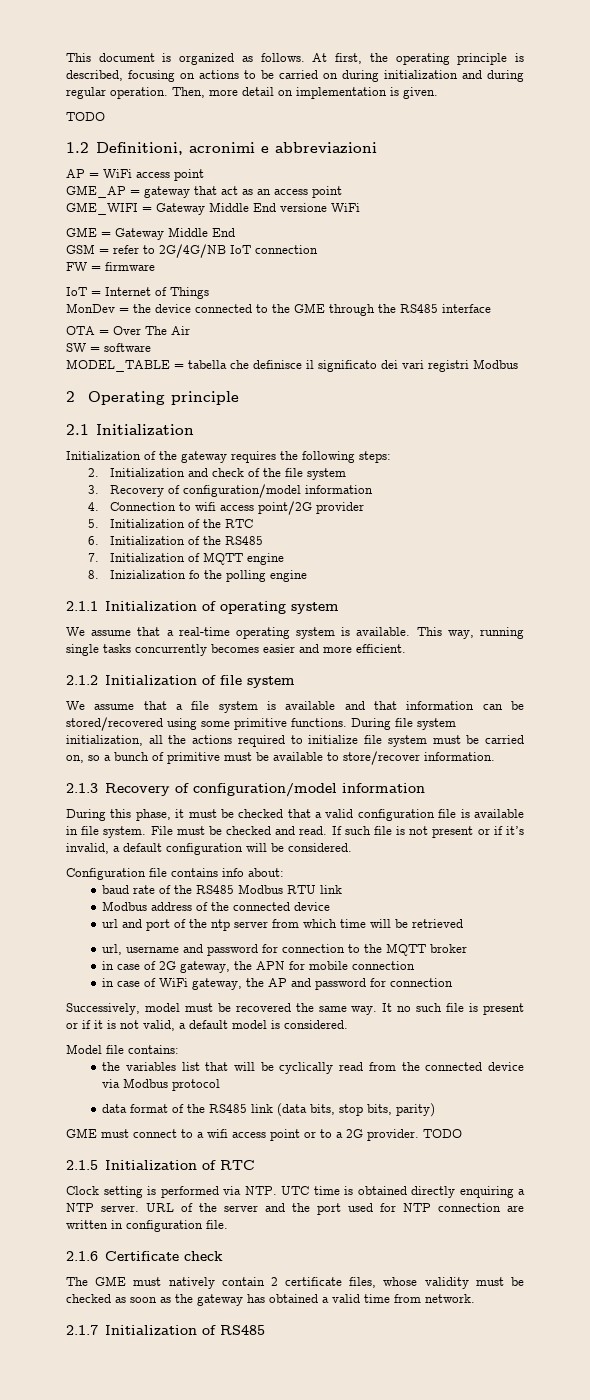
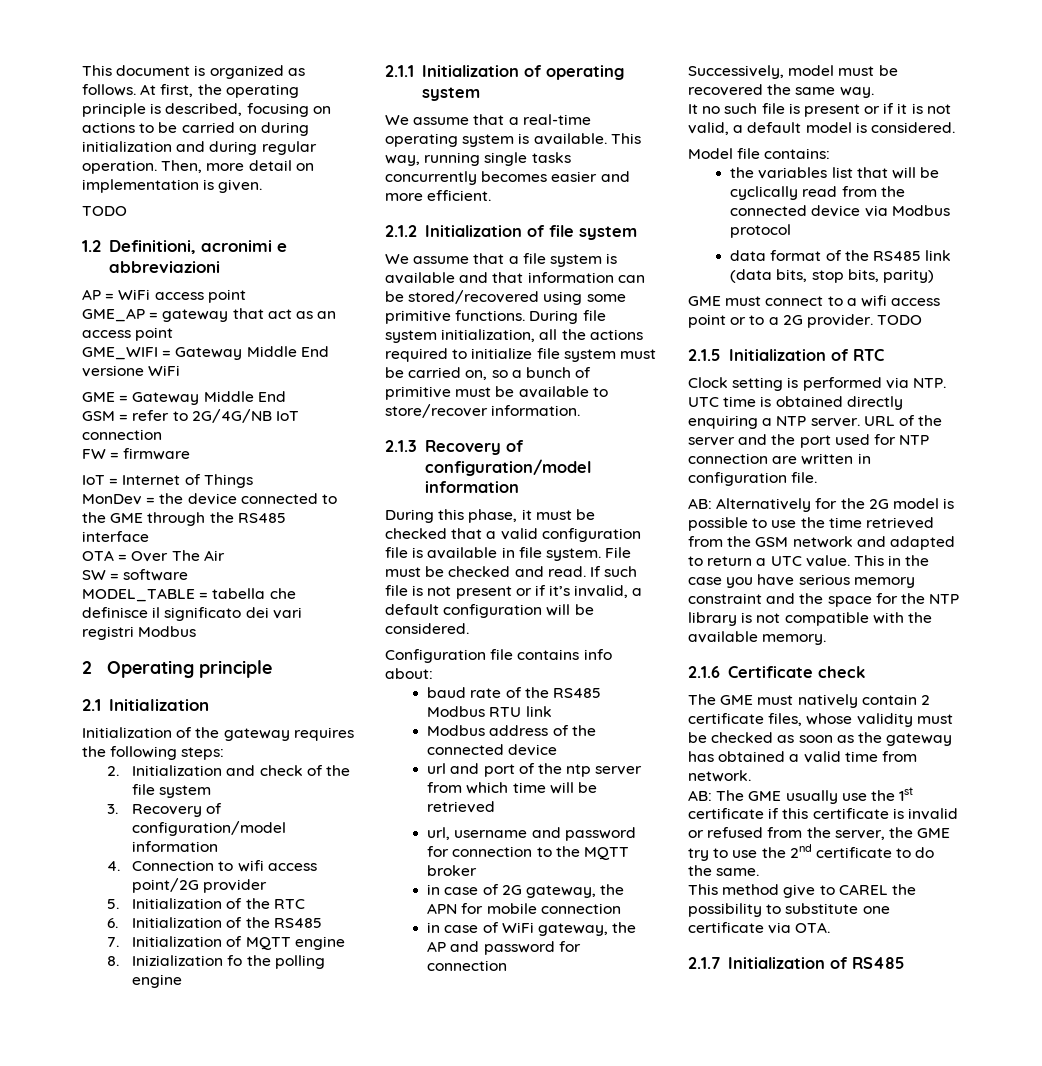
(378, 1010) none -> (874, 92) //
(228, 1224) none -> [688,498,955,512] [688,517,934,531] [688,536,955,550] [688,555,930,567] [688,574,915,588] [688,593,960,607] [688,612,932,626] [688,631,827,645] // AB: Alternatively for the 2G model is possible to use the time retrieved from the GSM network and adapted to return a UTC value. This in the case you have serious memory constraint and the space for the NTP library is not compatible with the available memory.
(475, 1298) none -> [688,787,914,804] [688,808,958,820] [688,827,951,840] [688,844,935,861] [688,865,760,876] [688,884,916,898] [688,903,890,917] [688,922,831,934] // AB: The GME usually use the 1st certificate if this certificate is invalid or refused from the server, the GME try to use the 2nd certificate to do the same. // This method give to CAREL the possibility to substitute one certificate via OTA.

